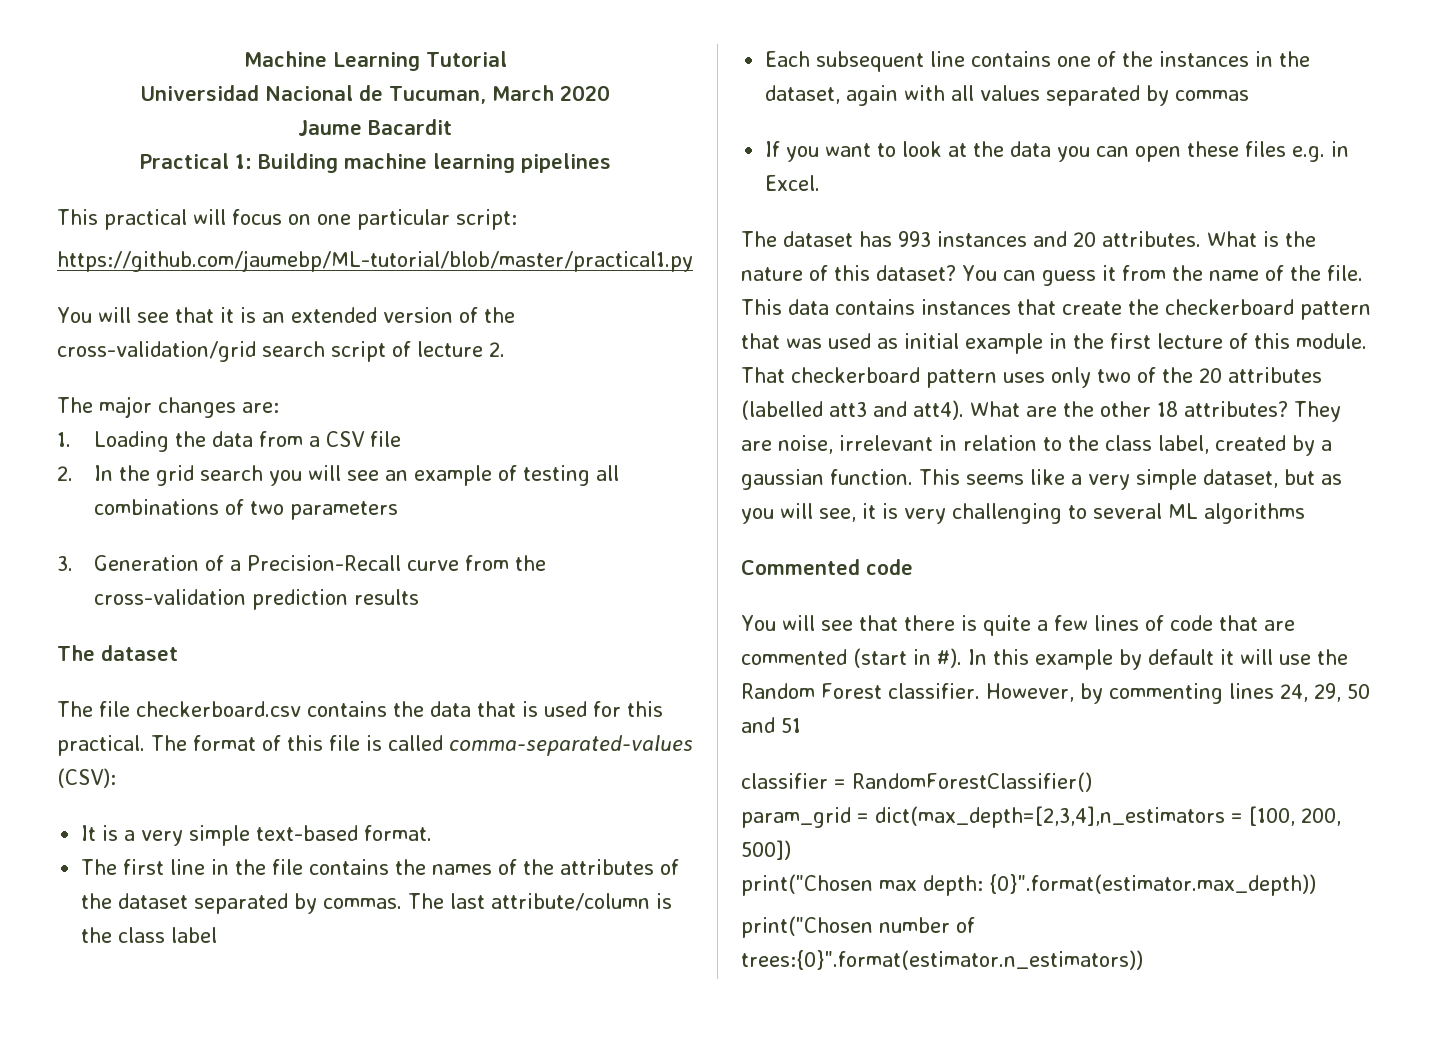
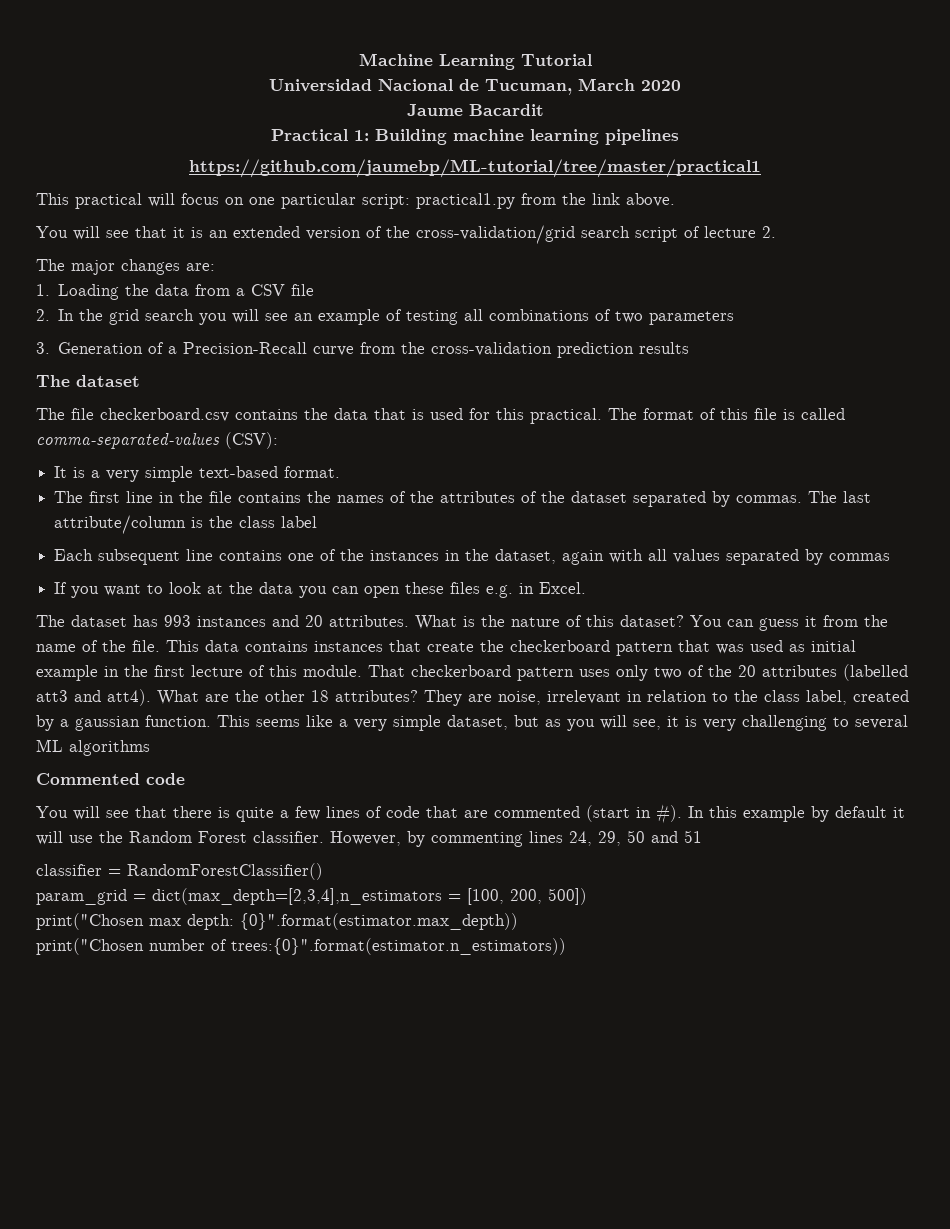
(611, 163) none -> [189,159,761,178] // https://github.com/jaumebp/ML-tutorial/tree/master/practical1
[57,250,693,272] // https://github.com/jaumebp/ML-tutorial/blob/master/practical1.py -> [416,193,675,209] practical1.py from the link above.

